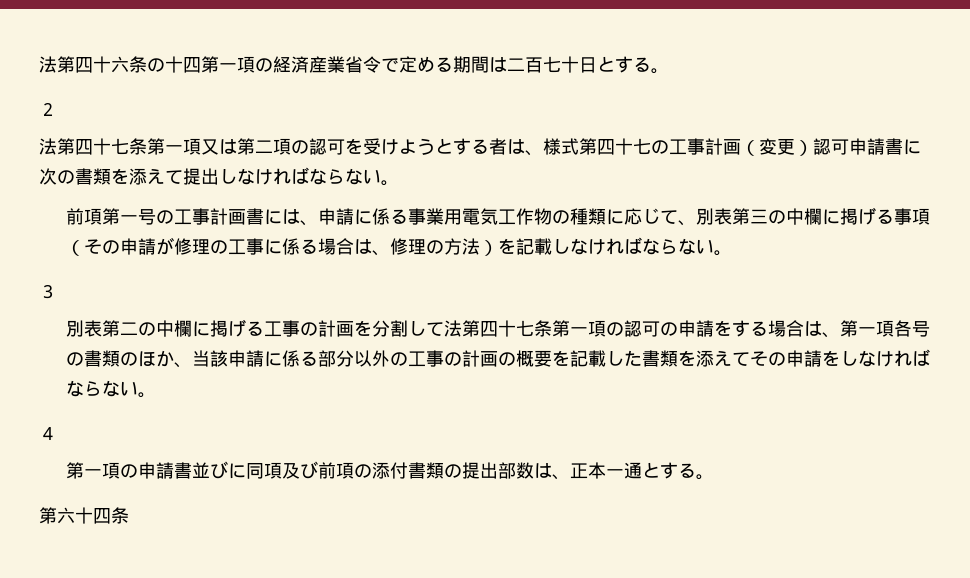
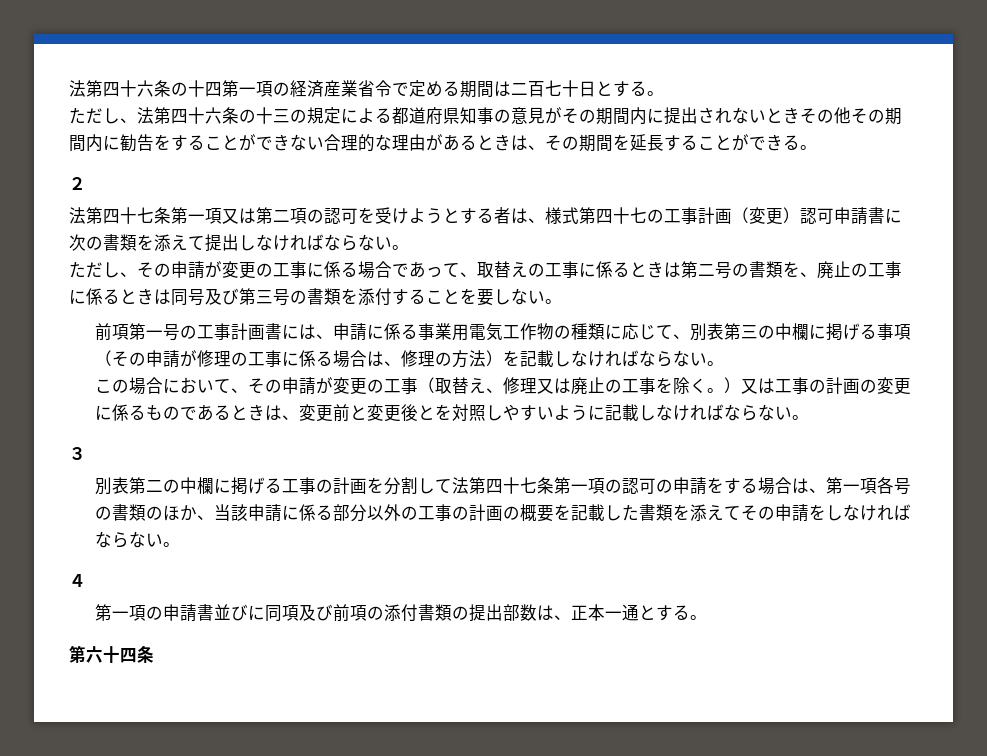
(669, 71) none -> [69,107,902,125] [69,134,817,152] // ただし、法第四十六条の十三の規定による都道府県知事の意見がその期間内に提出されないときその他その期間内に勧告をすることができない合理的な理由があるときは、その期間を延長することができる。
(399, 183) none -> [69,261,902,279] [69,288,562,306] // ただし、その申請が変更の工事に係る場合であって、取替えの工事に係るときは第二号の書類を、廃止の工事に係るときは同号及び第三号の書類を添付することを要しない。
(733, 253) none -> [94,377,911,395] [94,404,809,422] // この場合において、その申請が変更の工事（取替え、修理又は廃止の工事を除く。）又は工事の計画の変更に係るものであるときは、変更前と変更後とを対照しやすいように記載しなければならない。

